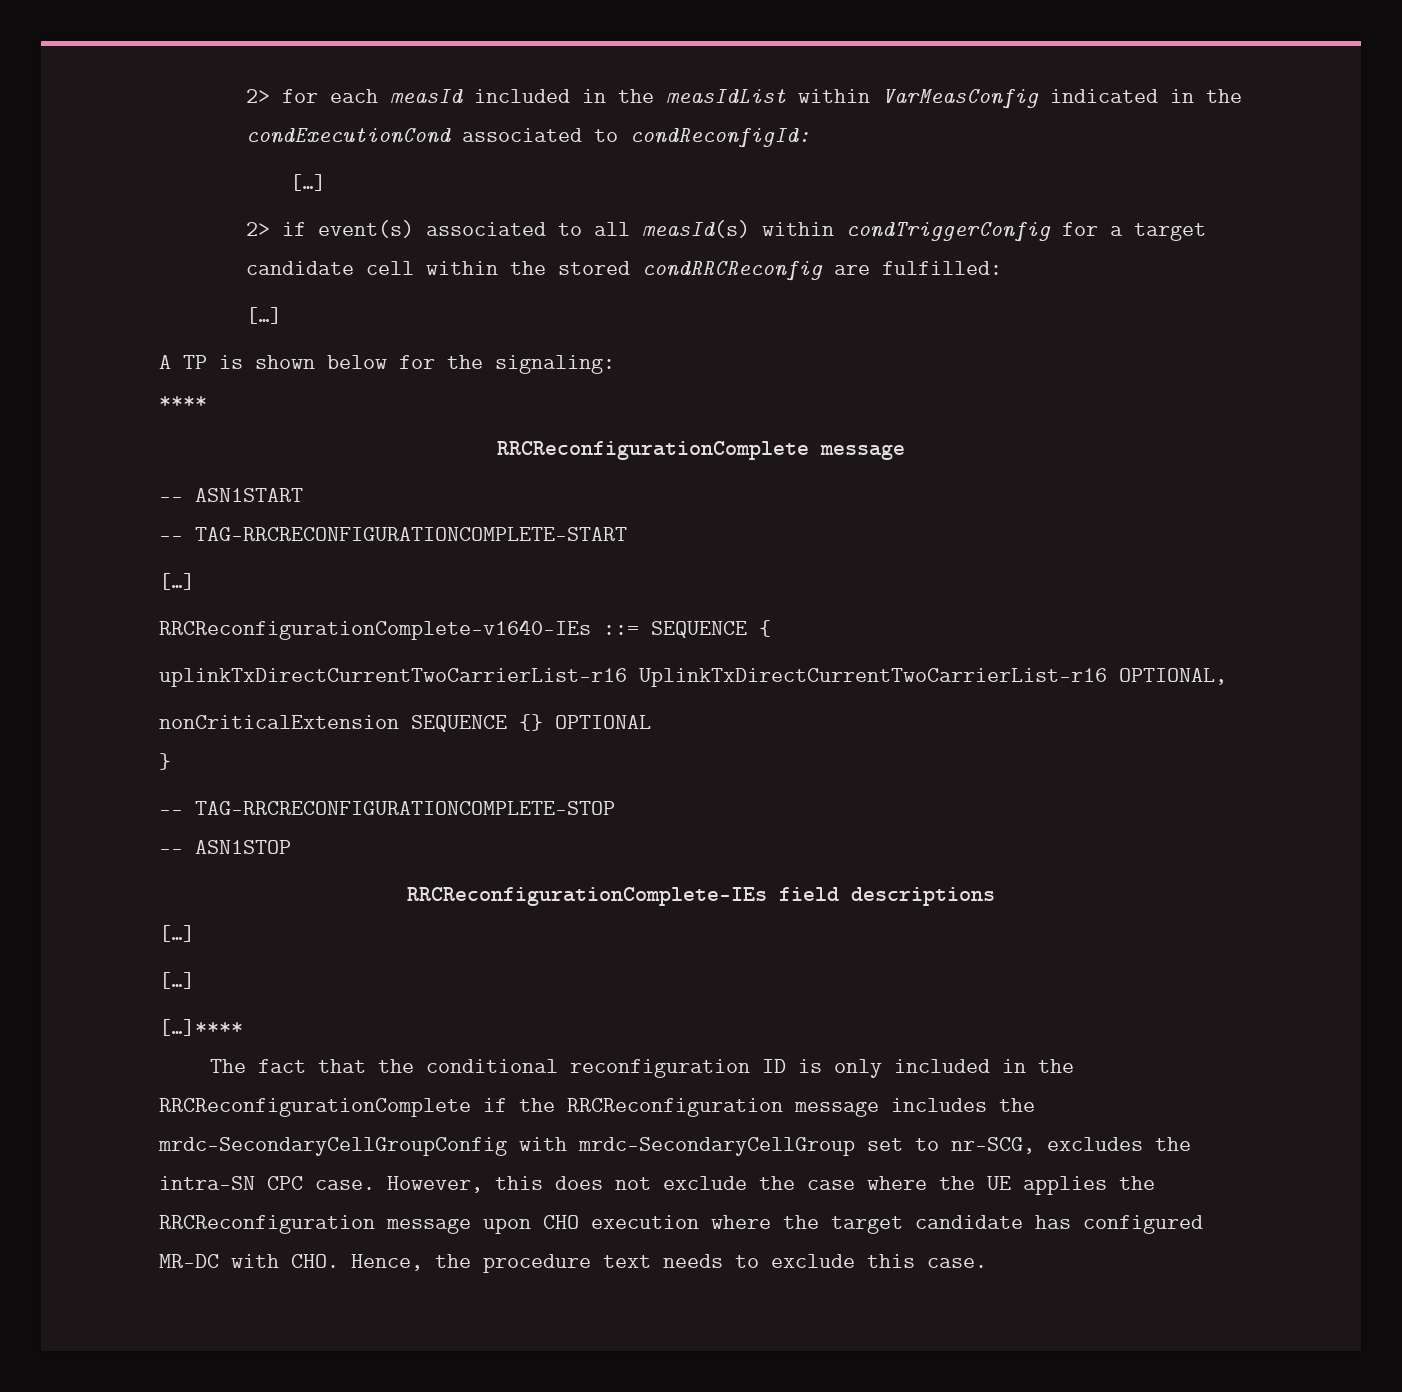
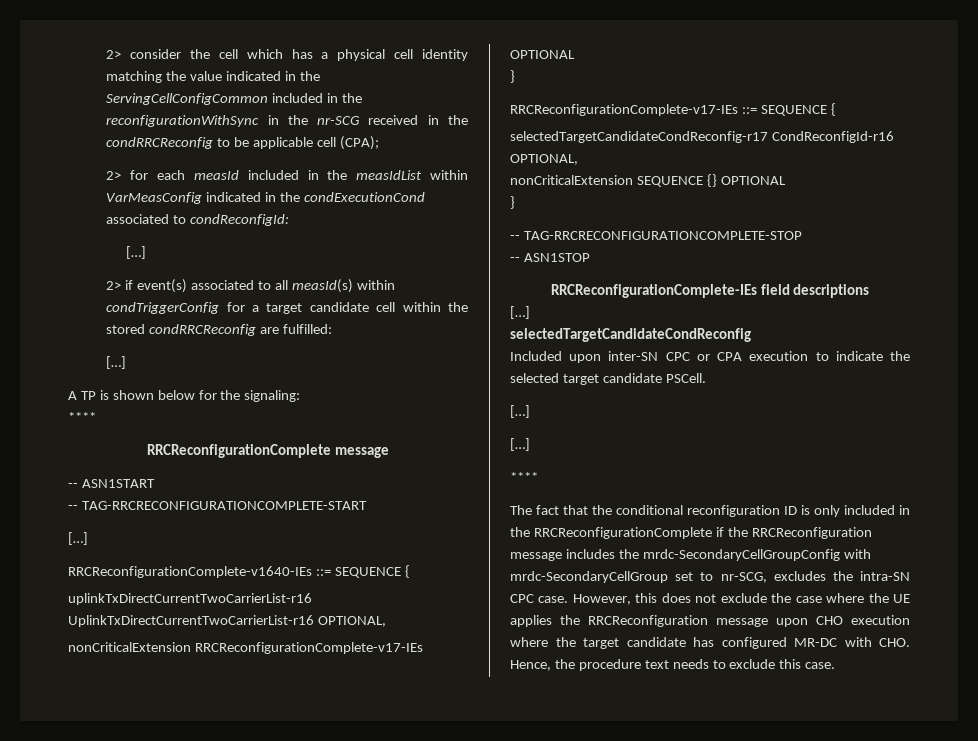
[246,89,271,103] 2> -> [106,49,468,61] [106,71,320,83] [106,93,363,105] [106,115,469,127] [106,136,379,150] [106,171,122,180] 2> consider the cell which has a physical cell identity matching the value indicated in the ServingCellConfigCommon included in the reconfigurationWithSync in the nr-SCG received in the condRRCReconfig to be applicable cell (CPA); // 2>
(1227, 676) none -> [68,642,423,654] [510,50,575,59] [510,70,515,83] [510,103,836,116] [510,131,894,143] [510,154,578,165] // nonCriticalExtension RRCReconfigurationComplete-v17-IEs OPTIONAL // } // RRCReconfigurationComplete-v17-IEs ::= SEQUENCE { // selectedTargetCandidateCondReconfig-r17 CondReconfigId-r16 OPTIONAL,
[159,972,195,989] [159,1019,243,1036] // […] // […]**** -> [510,328,751,342] [510,351,910,363] [510,373,706,385] [510,405,530,418] [510,438,530,451] [510,472,538,482] // selectedTargetCandidateCondReconfig // Included upon inter-SN CPC or CPA execution to indicate the selected target candidate PSCell. // […] // […] // ****

